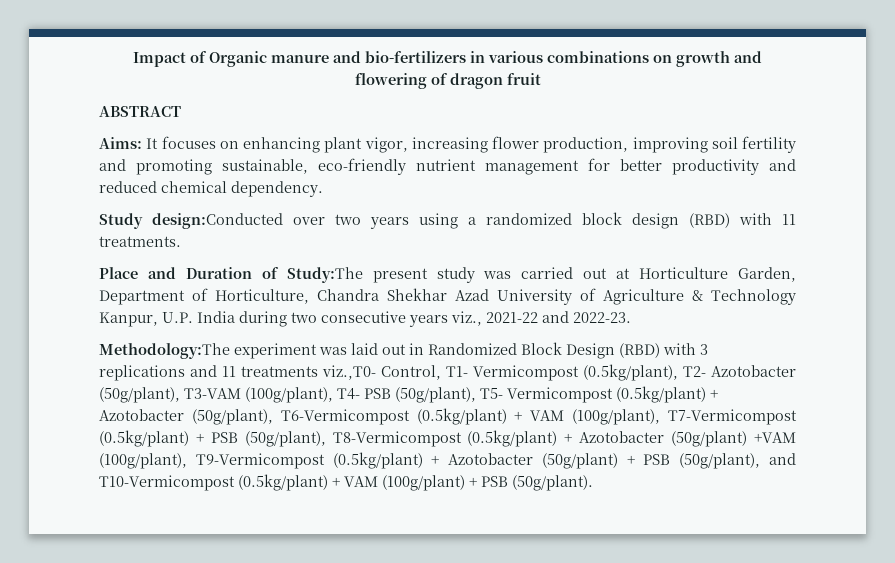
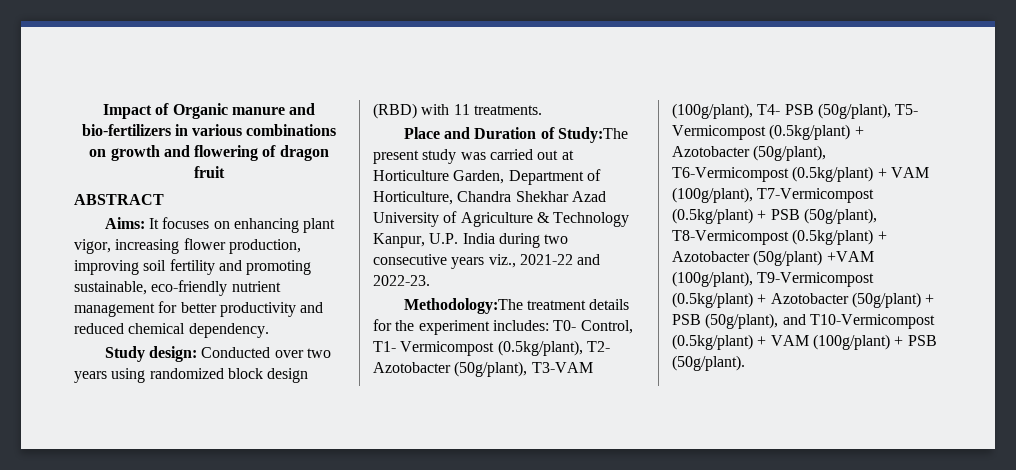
[152,213,283,229] design:Conducted -> [148,346,271,362] design: Conducted
[468,217,476,225] a -> (146, 375) none
[234,342,708,359] [99,365,376,381] experiment was laid out in Randomized Block Design (RBD) with 3 replications and 11 treatments viz.,T0- -> [526,299,630,310] [373,319,577,335] treatment details for the experiment includes: T0-

